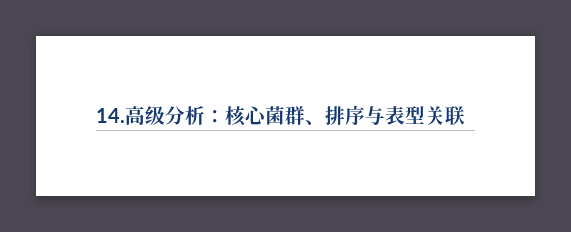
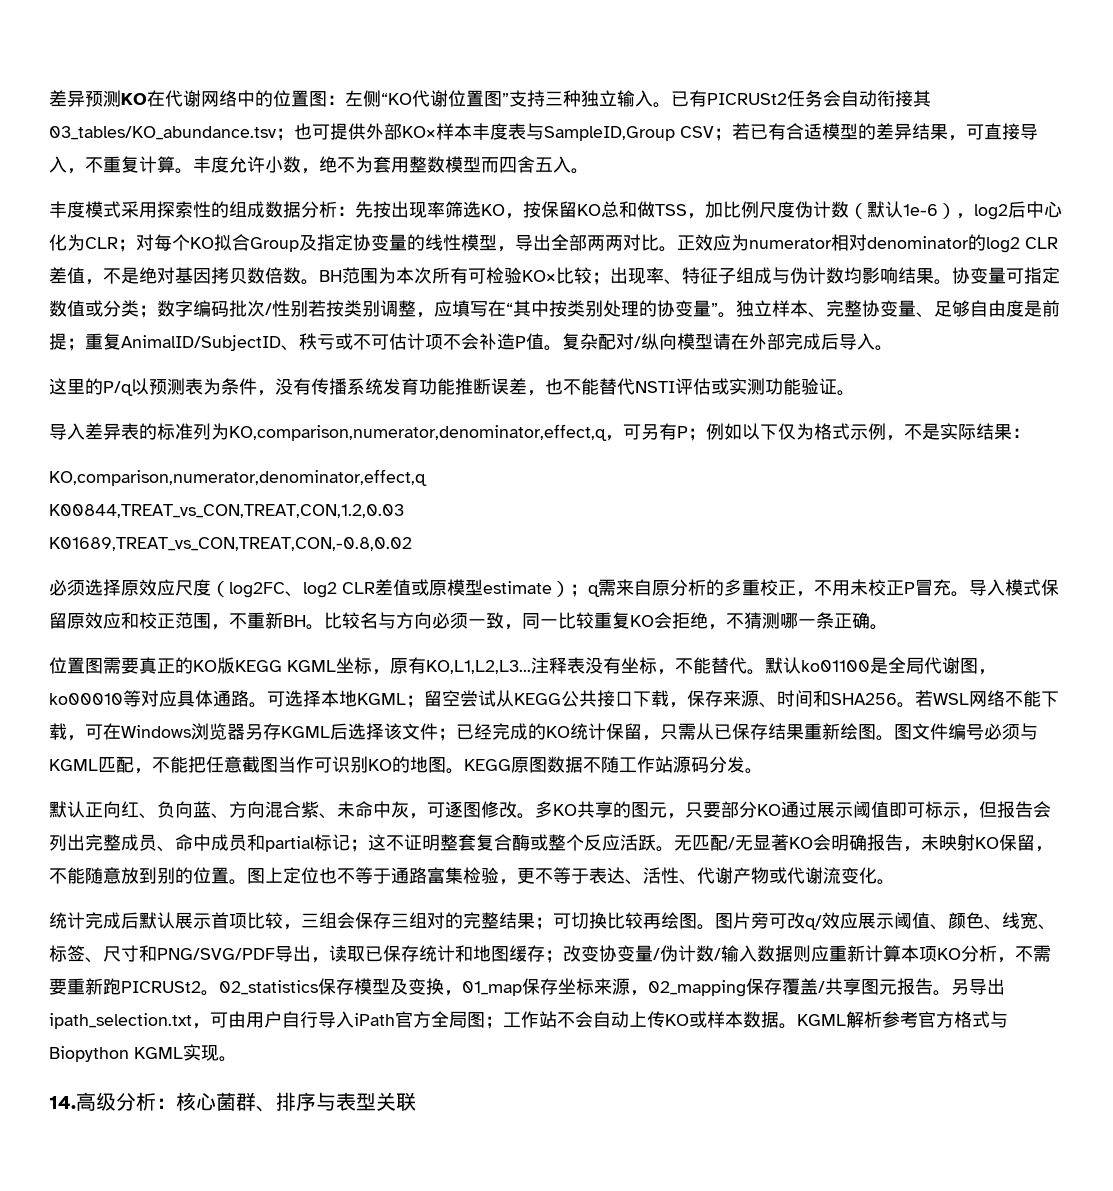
(96, 115) none -> [49,90,931,108] [49,123,1038,141] [49,156,589,174] [49,201,1062,220] [49,234,1058,253] [49,267,1060,285] [49,300,1060,318] [49,333,893,351] [49,378,855,396] [49,423,1030,441] [49,469,427,486] [49,504,404,518] [49,537,412,551] [49,579,1059,598] [49,612,888,630] [49,657,996,675] [49,690,1059,708] [49,723,1038,741] [49,756,763,774] [49,801,1051,819] [49,834,1053,852] [49,867,895,885] [49,912,1056,930] [49,945,1051,963] [49,978,1005,997] [49,1011,1008,1029] [49,1044,237,1062] 差异预测KO在代谢网络中的位置图：左侧“KO代谢位置图”支持三种独立输入。已有PICRUSt2任务会自动衔接其03_tables/KO_abundance.tsv；也可提供外部KO×样本丰度表与SampleID,Group CSV；若已有合适模型的差异结果，可直接导入，不重复计算。丰度允许小数，绝不为套用整数模型而四舍五入。 // 丰度模式采用探索性的组成数据分析：先按出现率筛选KO，按保留KO总和做TSS，加比例尺度伪计数（默认1e-6），log2后中心化为CLR；对每个KO拟合Group及指定协变量的线性模型，导出全部两两对比。正效应为numerator相对denominator的log2 CLR差值，不是绝对基因拷贝数倍数。BH范围为本次所有可检验KO×比较；出现率、特征子组成与伪计数均影响结果。协变量可指定数值或分类；数字编码批次/性别若按类别调整，应填写在“其中按类别处理的协变量”。独立样本、完整协变量、足够自由度是前提；重复AnimalID/SubjectID、秩亏或不可估计项不会补造P值。复杂配对/纵向模型请在外部完成后导入。 // 这里的P/q以预测表为条件，没有传播系统发育功能推断误差，也不能替代NSTI评估或实测功能验证。 // 导入差异表的标准列为KO,comparison,numerator,denominator,effect,q，可另有P；例如以下仅为格式示例，不是实际结果： // KO,comparison,numerator,denominator,effect,q // K00844,TREAT_vs_CON,TREAT,CON,1.2,0.03 // K01689,TREAT_vs_CON,TREAT,CON,-0.8,0.02 // 必须选择原效应尺度（log2FC、log2 CLR差值或原模型estimate）；q需来自原分析的多重校正，不用未校正P冒充。导入模式保留原效应和校正范围，不重新BH。比较名与方向必须一致，同一比较重复KO会拒绝，不猜测哪一条正确。 // 位置图需要真正的KO版KEGG KGML坐标，原有KO,L1,L2,L3...注释表没有坐标，不能替代。默认ko01100是全局代谢图，ko00010等对应具体通路。可选择本地KGML；留空尝试从KEGG公共接口下载，保存来源、时间和SHA256。若WSL网络不能下载，可在Windows浏览器另存KGML后选择该文件；已经完成的KO统计保留，只需从已保存结果重新绘图。图文件编号必须与KGML匹配，不能把任意截图当作可识别KO的地图。KEGG原图数据不随工作站源码分发。 // 默认正向红、负向蓝、方向混合紫、未命中灰，可逐图修改。多KO共享的图元，只要部分KO通过展示阈值即可标示，但报告会列出完整成员、命中成员和partial标记；这不证明整套复合酶或整个反应活跃。无匹配/无显著KO会明确报告，未映射KO保留，不能随意放到别的位置。图上定位也不等于通路富集检验，更不等于表达、活性、代谢产物或代谢流变化。 // 统计完成后默认展示首项比较，三组会保存三组对的完整结果；可切换比较再绘图。图片旁可改q/效应展示阈值、颜色、线宽、标签、尺寸和PNG/SVG/PDF导出，读取已保存统计和地图缓存；改变协变量/伪计数/输入数据则应重新计算本项KO分析，不需要重新跑PICRUSt2。02_statistics保存模型及变换，01_map保存坐标来源，02_mapping保存覆盖/共享图元报告。另导出ipath_selection.txt，可由用户自行导入iPath官方全局图；工作站不会自动上传KO或样本数据。KGML解析参考官方格式与Biopython KGML实现。 //

